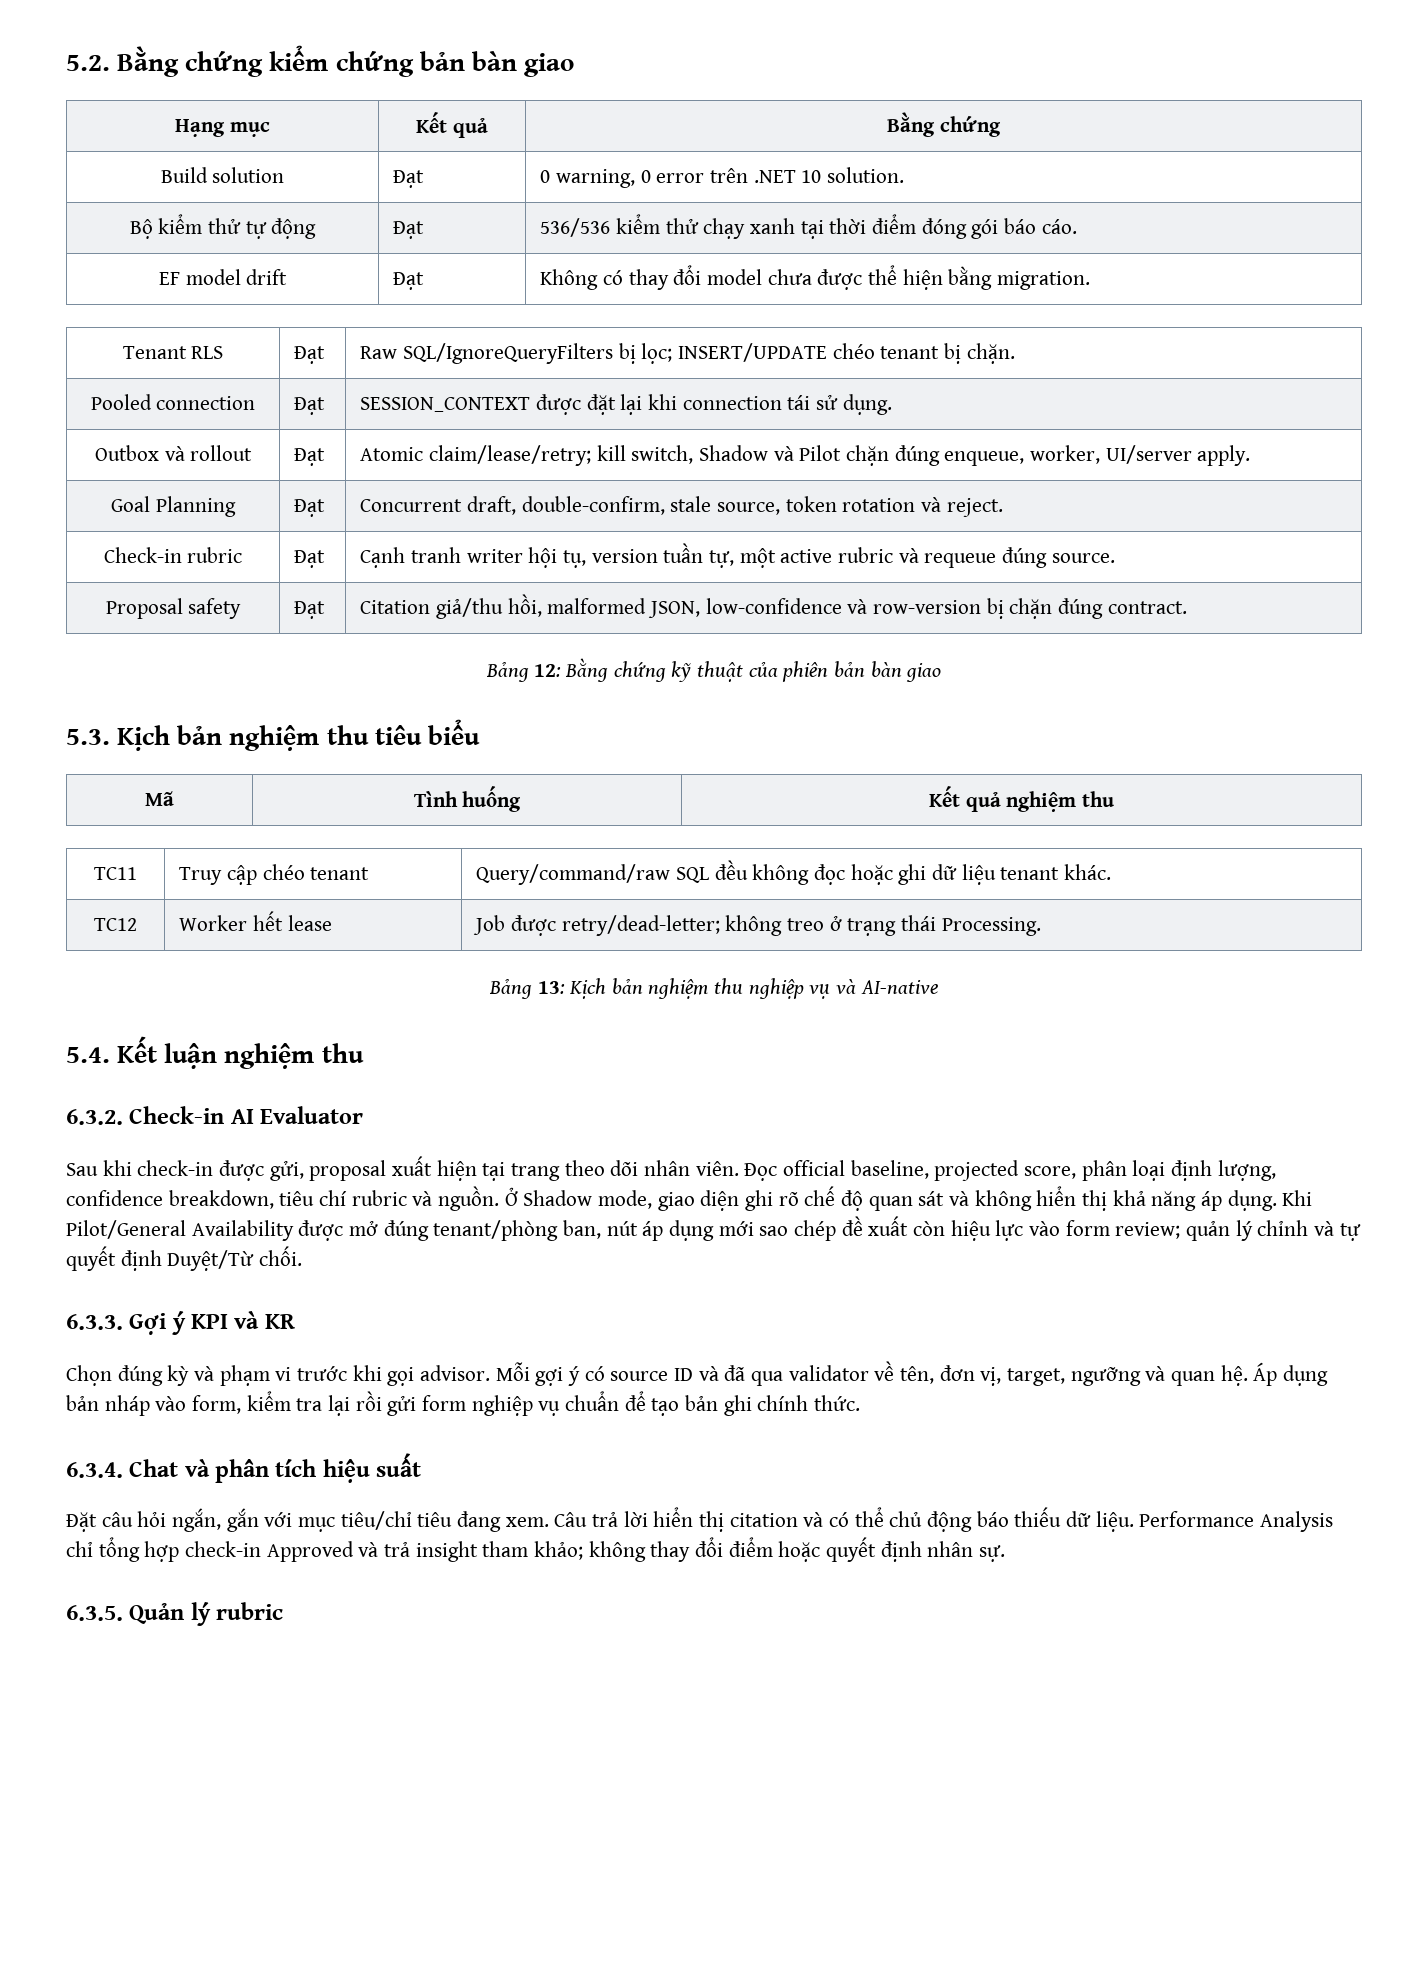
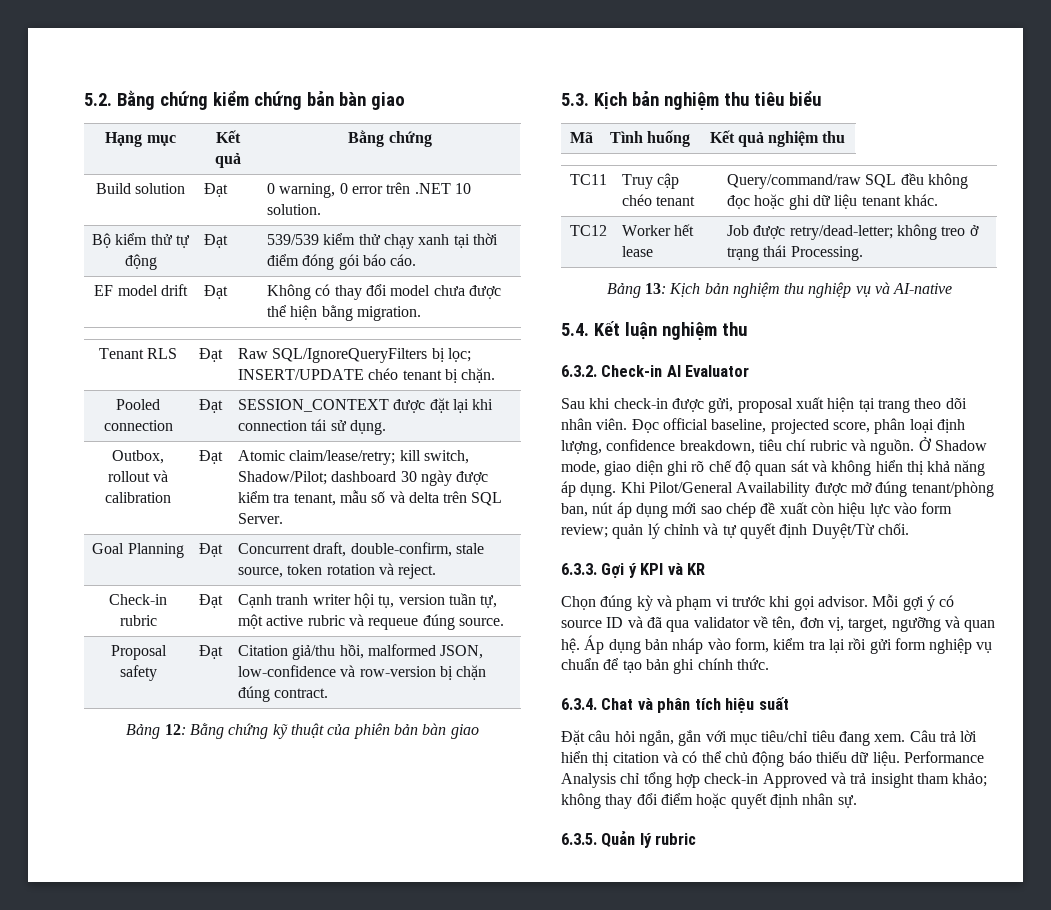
[540,218,611,237] 536/536 -> [266,234,319,245] 539/539
[94,445,253,461] Outbox và rollout -> [112,450,164,464] [107,470,169,482] [105,492,171,503] Outbox, rollout và calibration
[699,445,1251,466] Shadow và Pilot chặn đúng enqueue, worker, UI/server apply. -> [237,470,489,486] [237,490,503,506] [237,513,283,524] Shadow/Pilot; dashboard 30 ngày được kiểm tra tenant, mẫu số và delta trên SQL Server.

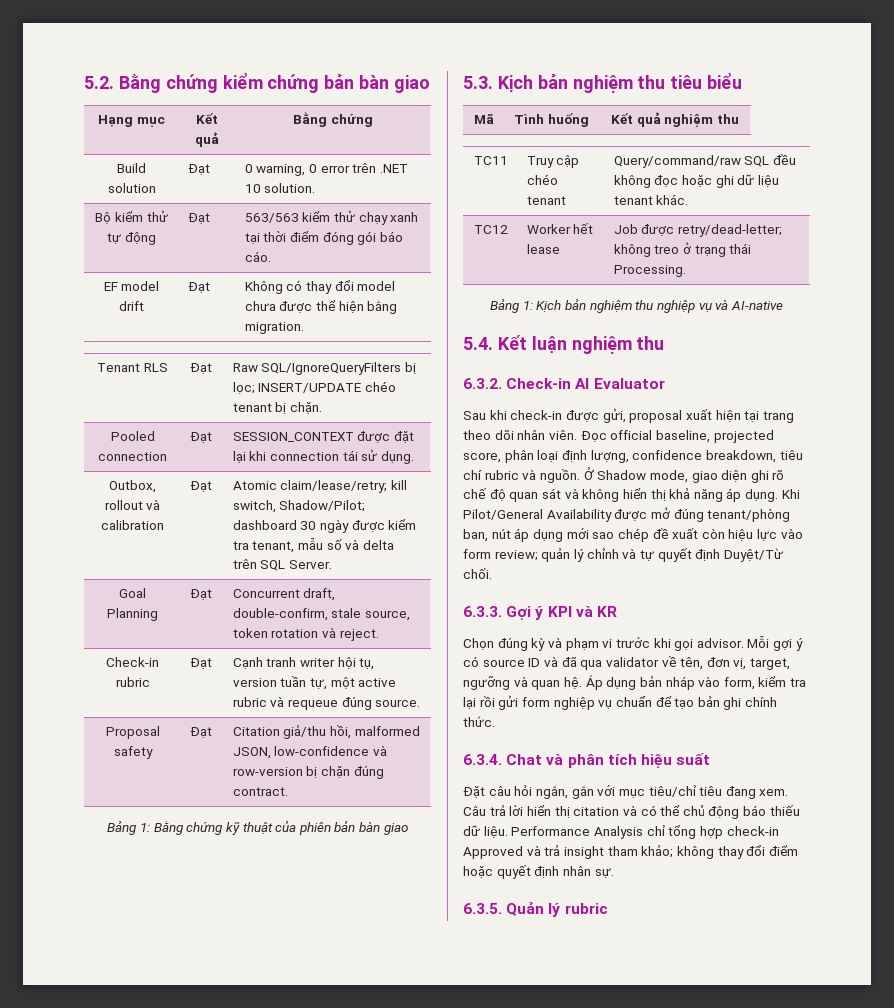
[266,234,319,245] 539/539 -> [244,213,299,223] 563/563
[164,724,186,735] 12: -> [139,823,150,832] 1:
[644,283,666,294] 13: -> [522,301,533,310] 1:

